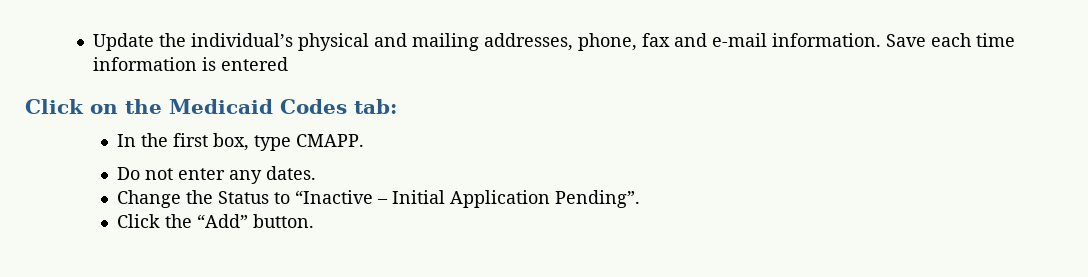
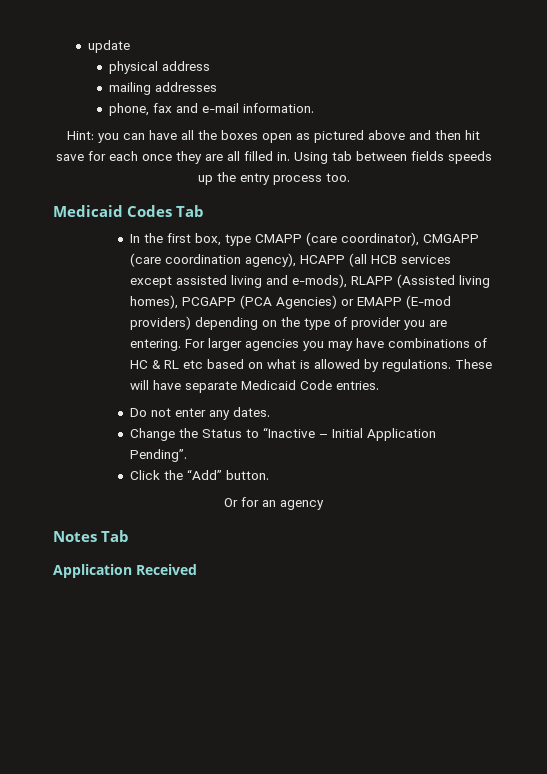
[92,33,573,51] Update the individual’s physical and mailing addresses, -> [88,40,131,53] [109,61,211,74] [109,82,218,95] update // physical address // mailing addresses //
[885,33,1015,47] [92,57,288,71] [25,99,162,114] Save each time information is entered // Click on the -> [67,130,480,143] [55,151,492,164] [197,172,350,185] // Hint: you can have all the boxes open as pictured above and then hit save for each once they are all filled in. Using tab between fields speeds up the entry process too. //
[354,99,397,114] tab: -> [176,205,205,217] Tab
[295,134,364,147] CMAPP. -> [254,232,479,246] [129,253,451,267] [129,274,490,288] [129,295,451,309] [129,316,447,330] [129,338,487,351] [129,359,492,372] [129,380,379,393] CMAPP (care coordinator), CMGAPP (care coordination agency), HCAPP (all HCB services except assisted living and e-mods), RLAPP (Assisted living homes), PCGAPP (PCA Agencies) or EMAPP (E-mod providers) depending on the type of provider you are entering. For larger agencies you may have combinations of HC & RL etc based on what is allowed by regulations. These will have separate Medicaid Code entries.
(314, 221) none -> [224,497,324,510] [53,530,130,542] [53,564,197,578] // Or for an agency // Notes Tab // Application Received

